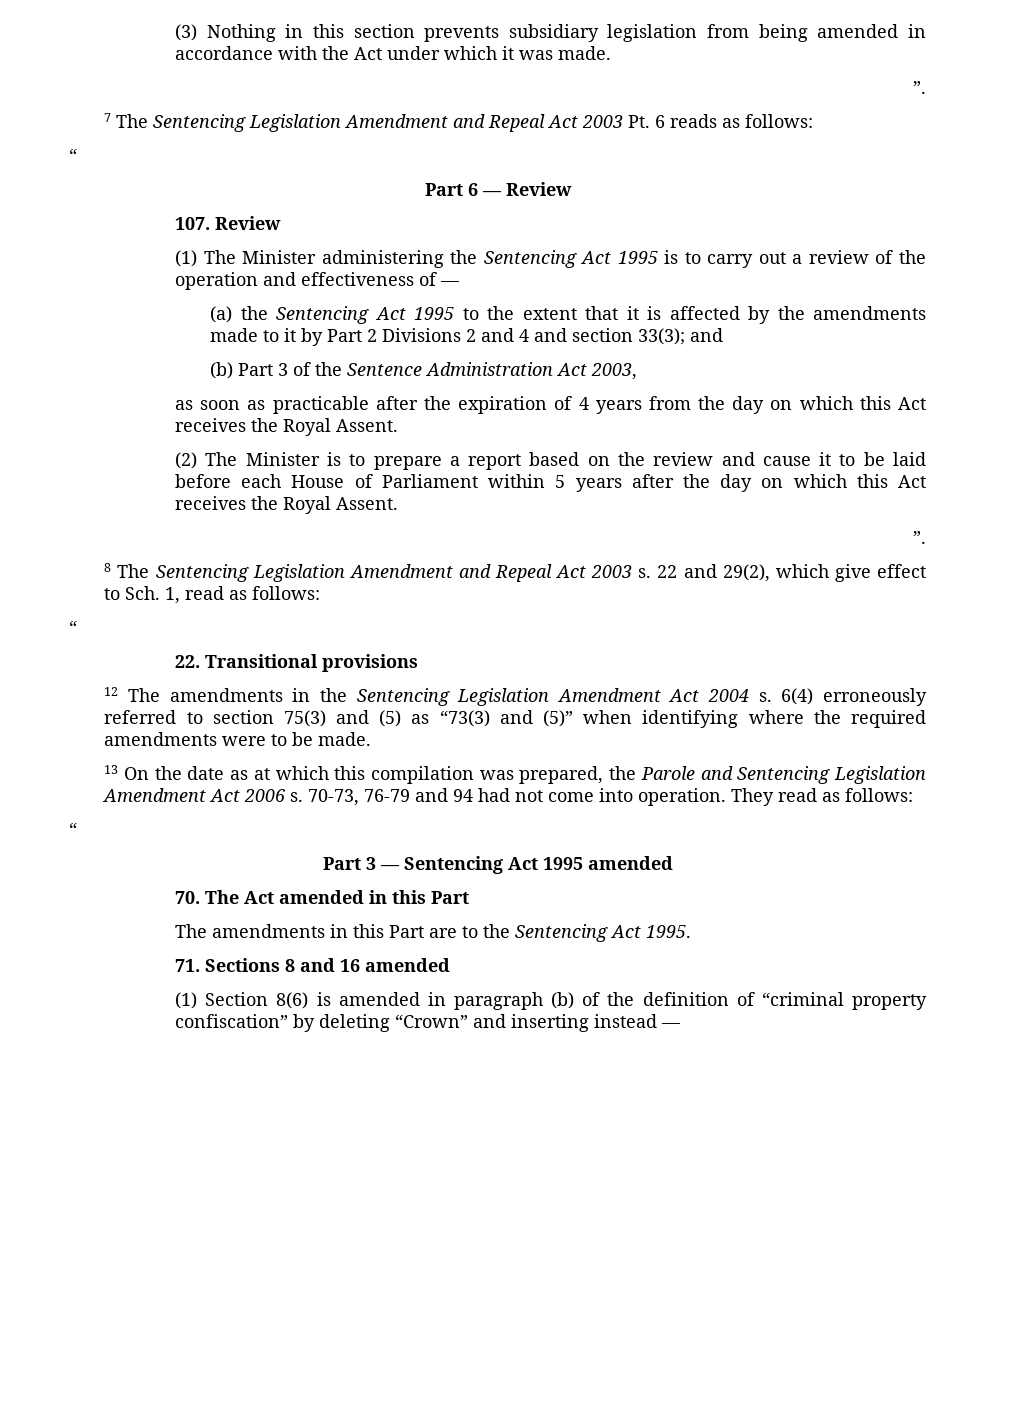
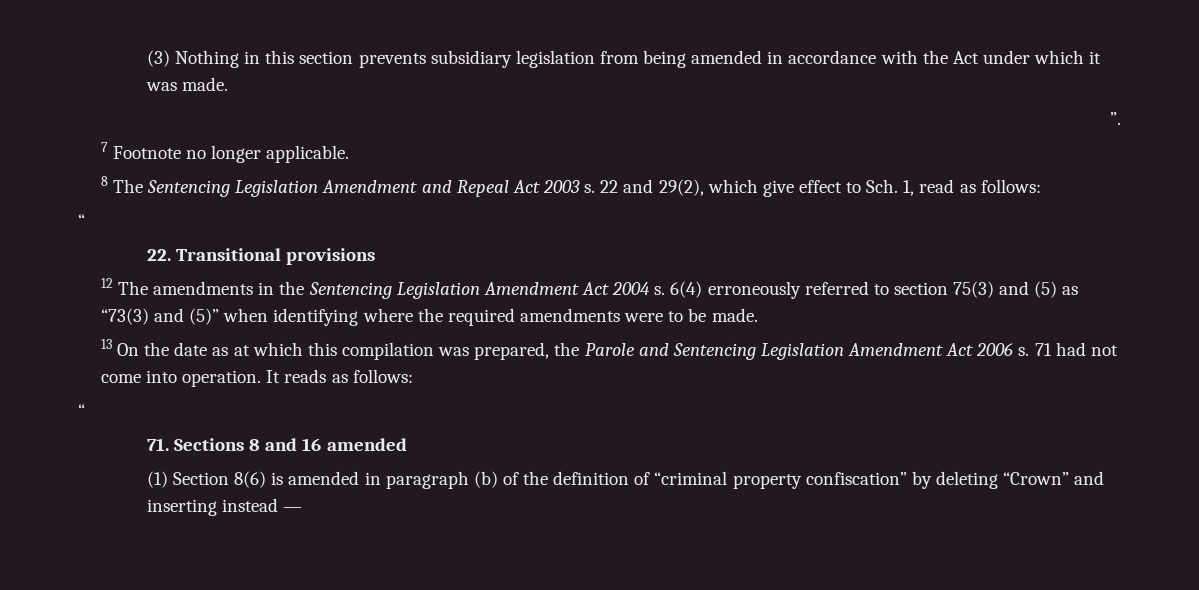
[116,114,814,132] [69,148,77,162] [424,182,572,196] [175,216,282,230] [175,250,926,268] [175,272,461,290] [210,306,926,324] [210,328,724,346] [210,362,638,380] [175,396,927,414] [175,418,399,436] [175,452,927,470] [175,474,927,492] [175,496,399,514] [913,531,926,544] The Sentencing Legislation Amendment and Repeal Act 2003 Pt. 6 reads as follows: // “ // Part 6 — Review // 107. Review // (1) The Minister administering the Sentencing Act 1995 is to carry out a review of the operation and effectiveness of — // (a) the Sentencing Act 1995 to the extent that it is affected by the amendments made to it by Part 2 Divisions 2 and 4 and section 33(3); and // (b) Part 3 of the Sentence Administration Act 2003, // as soon as practicable after the expiration of 4 years from the day on which this Act receives the Royal Assent. // (2) The Minister is to prepare a report based on the review and cause it to be laid before each House of Parliament within 5 years after the day on which this Act receives the Royal Assent. // ”. -> [113,145,350,163] Footnote no longer applicable.
[308,788,474,806] 70-73, 76-79 and 94 -> [1034,343,1052,356] 71
[731,788,914,806] [69,822,77,836] [322,856,673,874] [175,890,470,904] [175,924,692,942] They read as follows: // “ // Part 3 — Sentencing Act 1995 amended // 70. The Act amended in this Part // The amendments in this Part are to the Sentencing Act 1995. -> [266,369,413,383] [78,404,85,417] It reads as follows: // “

